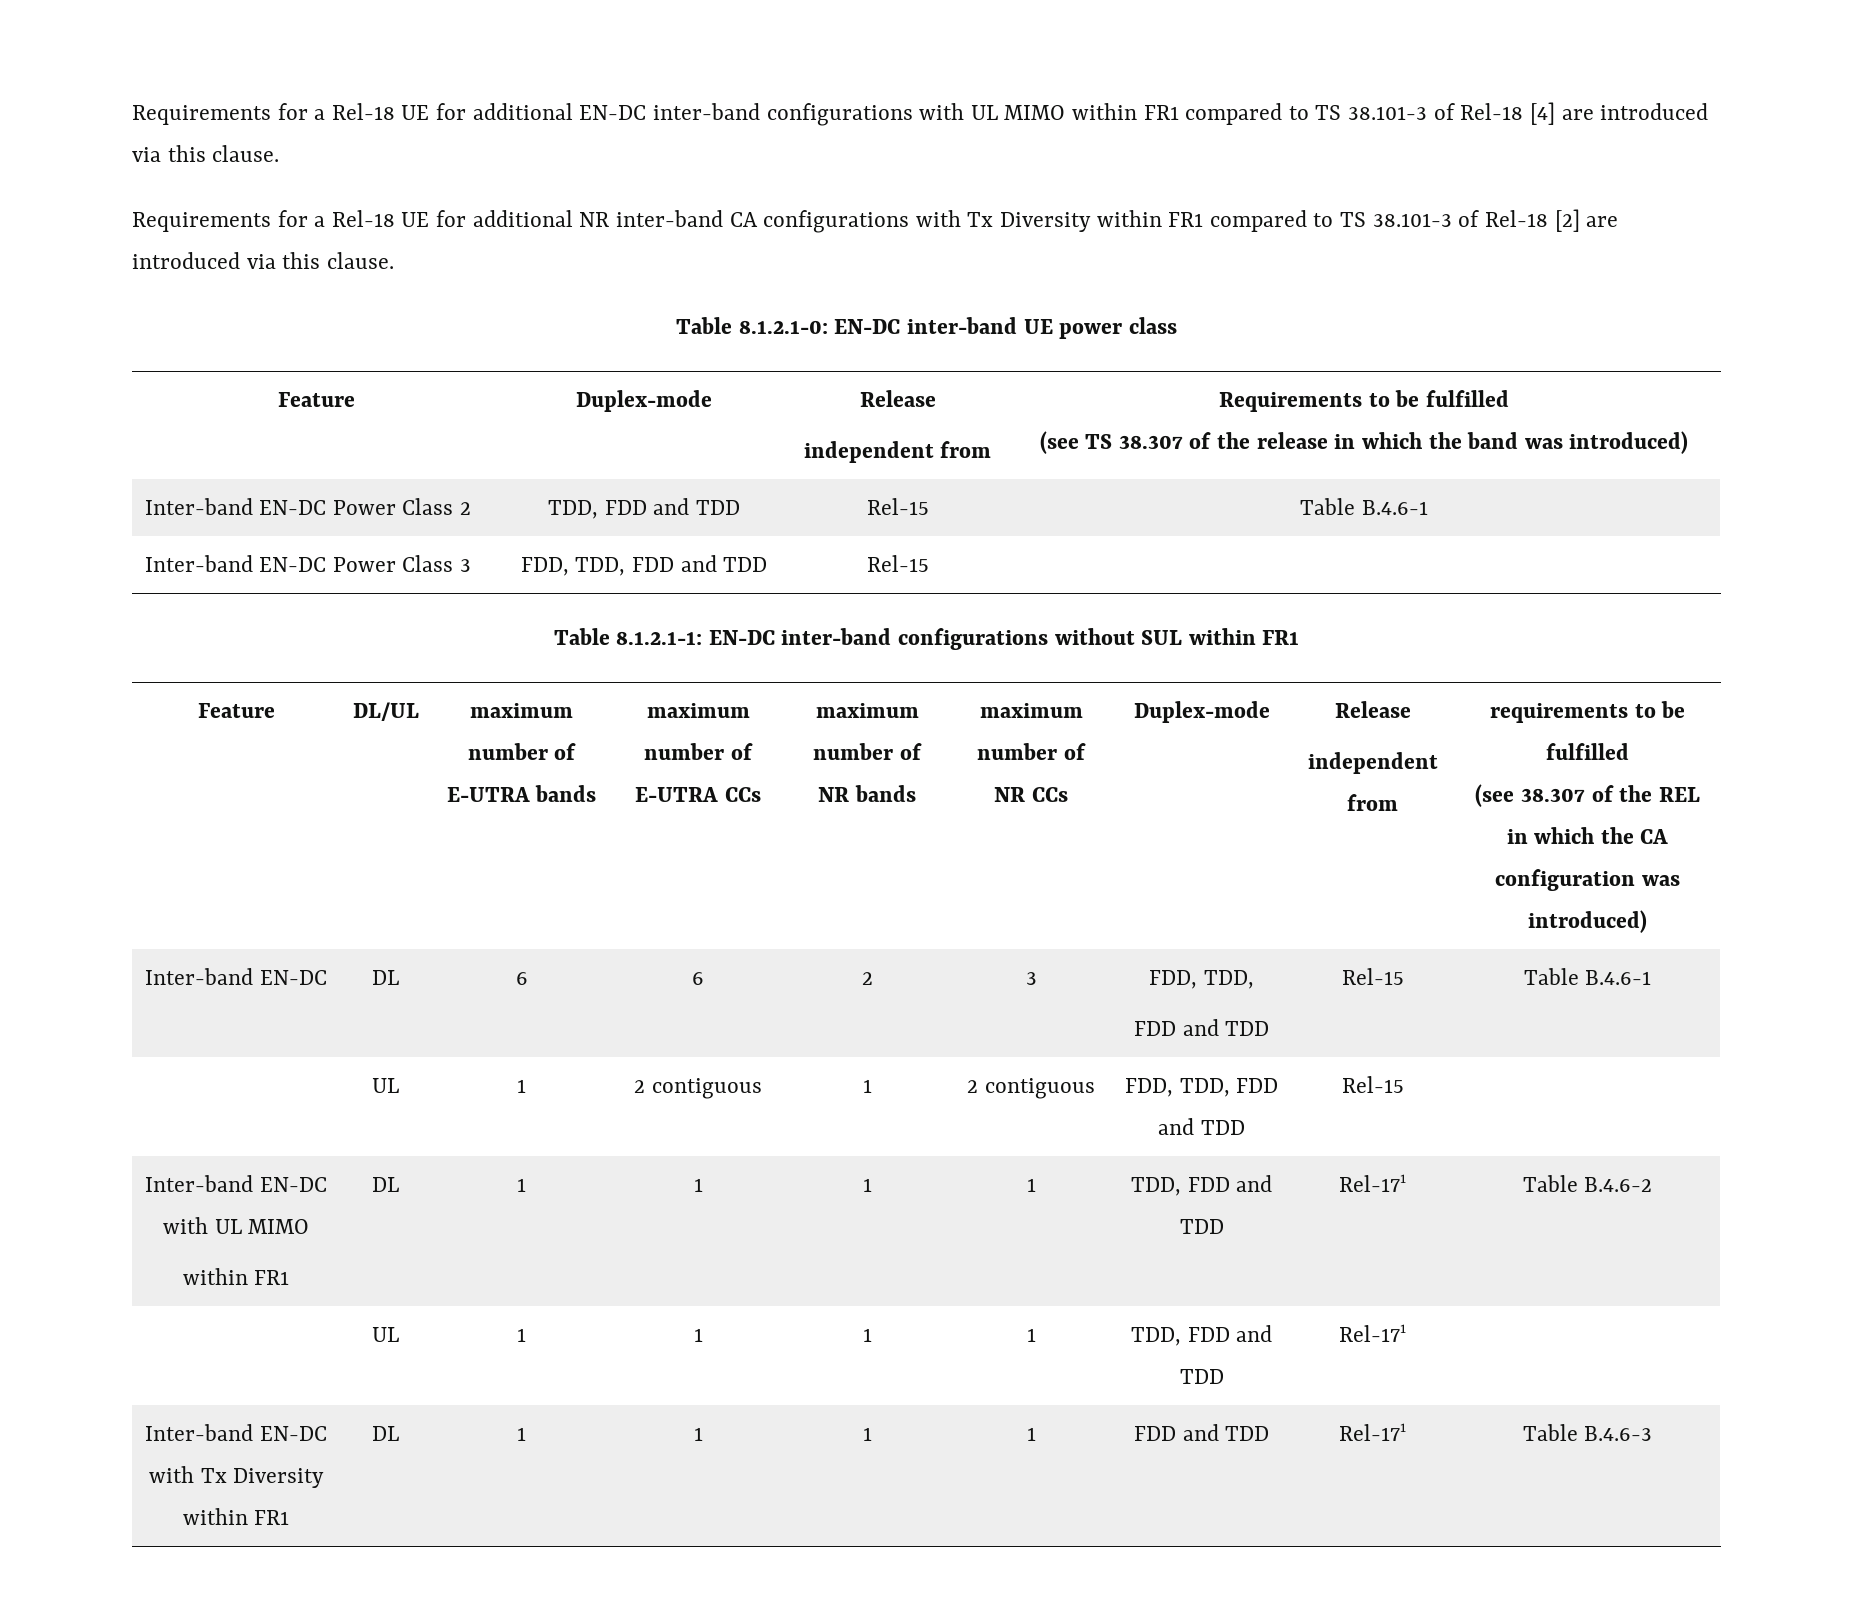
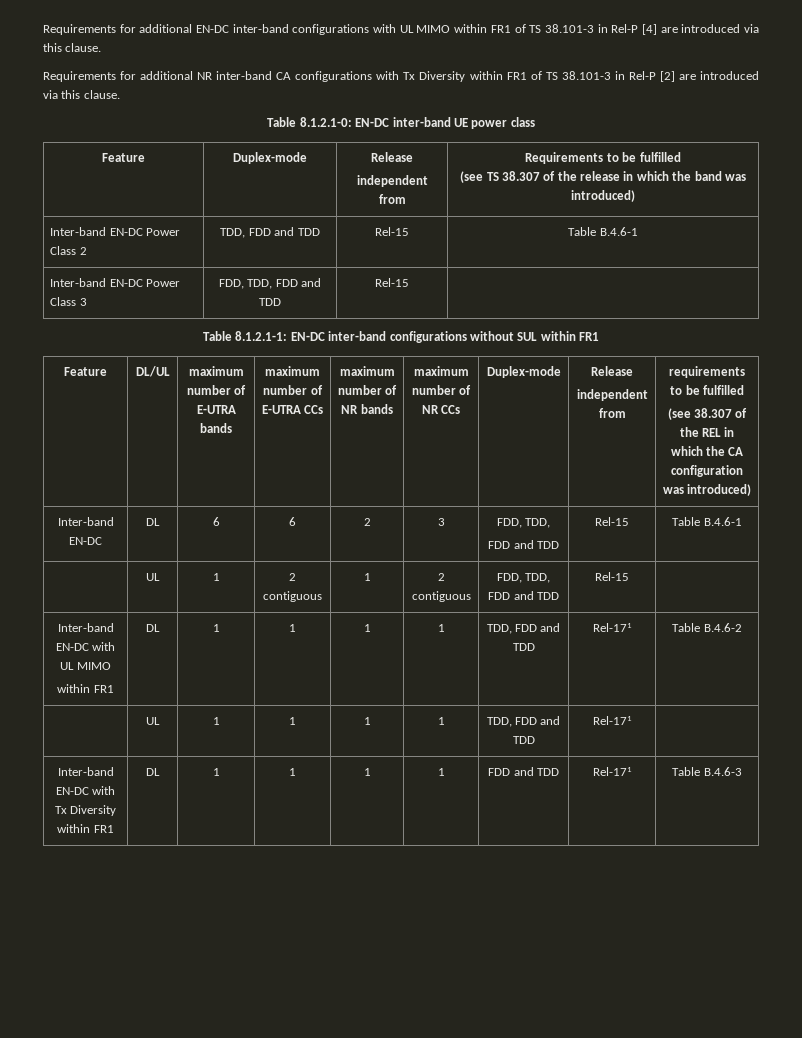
[132,103,467,125] Requirements for a Rel-18 UE for -> [43,24,136,35] Requirements for
[1185,103,1524,125] compared to TS 38.101-3 of Rel-18 -> [514,24,639,33] of TS 38.101-3 in Rel-P
[314,210,467,227] a Rel-18 UE for -> (137, 75) none
[1209,210,1548,232] compared to TS 38.101-3 of Rel-18 -> [530,71,656,80] of TS 38.101-3 in Rel-P

